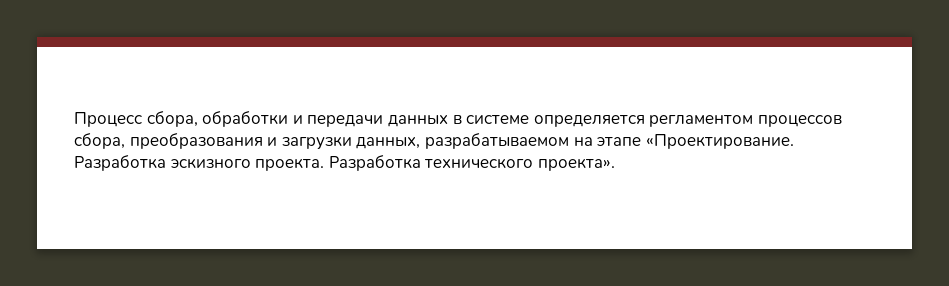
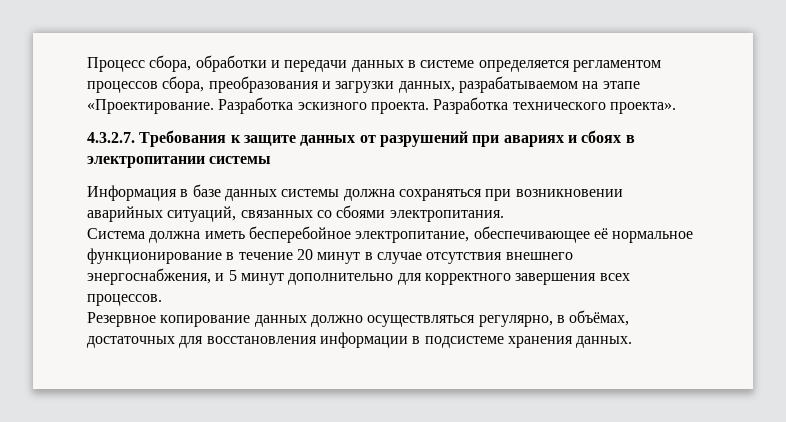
(615, 164) none -> [87,130,635,147] [87,156,272,168] [87,184,623,201] [87,205,504,222] [87,226,694,243] [87,248,573,264] [87,268,630,285] [87,294,162,306] [87,310,630,327] [87,332,633,348] // 4.3.2.7. Требования к защите данных от разрушений при авариях и сбоях в электропитании системы // Информация в базе данных системы должна сохраняться при возникновении аварийных ситуаций, связанных со сбоями электропитания. // Система должна иметь бесперебойное электропитание, обеспечивающее её нормальное функционирование в течение 20 минут в случае отсутствия внешнего энергоснабжения, и 5 минут дополнительно для корректного завершения всех процессов. // Резервное копирование данных должно осуществляться регулярно, в объёмах, достаточных для восстановления информации в подсистеме хранения данных.

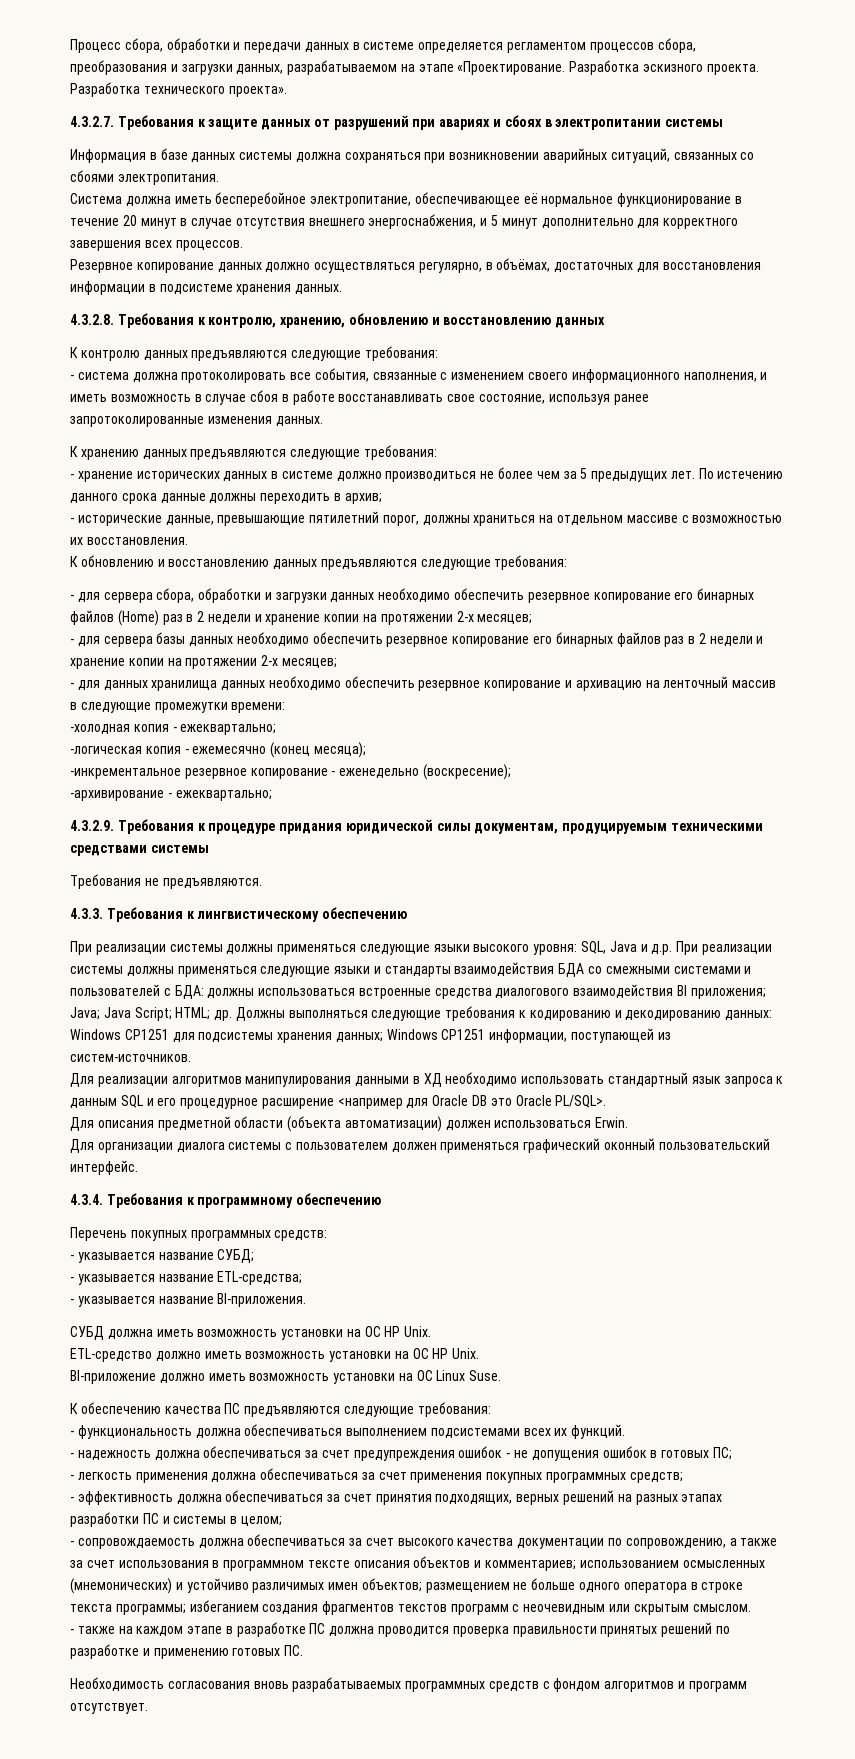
(633, 342) none -> [70,313,606,328] [70,346,438,361] [70,368,768,383] [70,390,649,405] [70,416,323,427] [70,445,437,460] [70,467,784,482] [70,493,382,504] [70,511,783,526] [70,537,188,545] [70,555,568,570] [70,588,755,603] [70,610,533,626] [70,632,764,647] [70,655,337,669] [70,676,777,691] [70,702,286,713] [70,724,277,735] [70,742,366,758] [70,764,511,780] [70,790,272,801] [70,819,764,834] [70,845,209,856] [70,874,262,889] [70,907,408,922] [70,941,772,955] [70,962,752,977] [70,984,766,999] [70,1006,773,1021] [70,1028,671,1043] [70,1054,191,1062] [70,1072,784,1087] [70,1095,607,1109] [70,1116,629,1132] [70,1138,770,1153] [70,1160,138,1175] [70,1193,382,1208] [70,1227,328,1241] [70,1249,255,1263] [70,1271,303,1285] [70,1293,307,1307] [70,1326,432,1340] [70,1348,480,1362] [70,1370,502,1384] [70,1402,491,1417] [70,1424,626,1439] [70,1446,732,1461] [70,1468,683,1483] [70,1490,723,1505] [70,1512,282,1527] [70,1534,778,1549] [70,1556,765,1571] [70,1578,744,1594] [70,1600,751,1615] [70,1622,730,1637] [70,1644,304,1659] [70,1677,747,1692] [70,1703,148,1714] // 4.3.2.8. Требования к контролю, хранению, обновлению и восстановлению данных // К контролю данных предъявляются следующие требования: // - система должна протоколировать все события, связанные с изменением своего информационного наполнения, и иметь возможность в случае сбоя в работе восстанавливать свое состояние, используя ранее запротоколированные изменения данных. // К хранению данных предъявляются следующие требования: // - хранение исторических данных в системе должно производиться не более чем за 5 предыдущих лет. По истечению данного срока данные должны переходить в архив; // - исторические данные, превышающие пятилетний порог, должны храниться на отдельном массиве с возможностью их восстановления. // К обновлению и восстановлению данных предъявляются следующие требования: // - для сервера сбора, обработки и загрузки данных необходимо обеспечить резервное копирование его бинарных файлов (Home) раз в 2 недели и хранение копии на протяжении 2-х месяцев; // - для сервера базы данных необходимо обеспечить резервное копирование его бинарных файлов раз в 2 недели и хранение копии на протяжении 2-х месяцев; // - для данных хранилища данных необходимо обеспечить резервное копирование и архивацию на ленточный массив в следующие промежутки времени: // -холодная копия - ежеквартально; // -логическая копия - ежемесячно (конец месяца); // -инкрементальное резервное копирование - еженедельно (воскресение); // -архивирование - ежеквартально; // 4.3.2.9. Требования к процедуре придания юридической силы документам, продуцируемым техническими средствами системы // Требования не предъявляются. // 4.3.3. Требования к лингвистическому обеспечению // При реализации системы должны применяться следующие языки высокого уровня: SQL, Java и д.р. При реализации системы должны применяться следующие языки и стандарты взаимодействия БДА со смежными системами и пользователей с БДА: должны использоваться встроенные средства диалогового взаимодействия BI приложения; Java; Java Script; HTML; др. Должны выполняться следующие требования к кодированию и декодированию данных: Windows CP1251 для подсистемы хранения данных; Windows CP1251 информации, поступающей из систем-источников. // Для реализации алгоритмов манипулирования данными в ХД необходимо использовать стандартный язык запроса к данным SQL и его процедурное расширение <например для Oracle DB это Oracle PL/SQL>. // Для описания предметной области (объекта автоматизации) должен использоваться Erwin. // Для организации диалога системы с пользователем должен применяться графический оконный пользовательский интерфейс. // 4.3.4. Требования к программному обеспечению // Перечень покупных программных средств: // - указывается название СУБД; // - указывается название ETL-средства; // - указывается название BI-приложения. // СУБД должна иметь возможность установки на ОС HP Unix. // ETL-средство должно иметь возможность установки на ОС HP Unix. // BI-приложение должно иметь возможность установки на ОС Linux Suse. // К обеспечению качества ПС предъявляются следующие требования: // - функциональность должна обеспечиваться выполнением подсистемами всех их функций. // - надежность должна обеспечиваться за счет предупреждения ошибок - не допущения ошибок в готовых ПС; // - легкость применения должна обеспечиваться за счет применения покупных программных средств; // - эффективность должна обеспечиваться за счет принятия подходящих, верных решений на разных этапах разработки ПС и системы в целом; // - сопровождаемость должна обеспечиваться за счет высокого качества документации по сопровождению, а также за счет использования в программном тексте описания объектов и комментариев; использованием осмысленных (мнемонических) и устойчиво различимых имен объектов; размещением не больше одного оператора в строке текста программы; избеганием создания фрагментов текстов программ с неочевидным или скрытым смыслом. // - также на каждом этапе в разработке ПС должна проводится проверка правильности принятых решений по разработке и применению готовых ПС. // Необходимость согласования вновь разрабатываемых программных средств с фондом алгоритмов и программ отсутствует.

